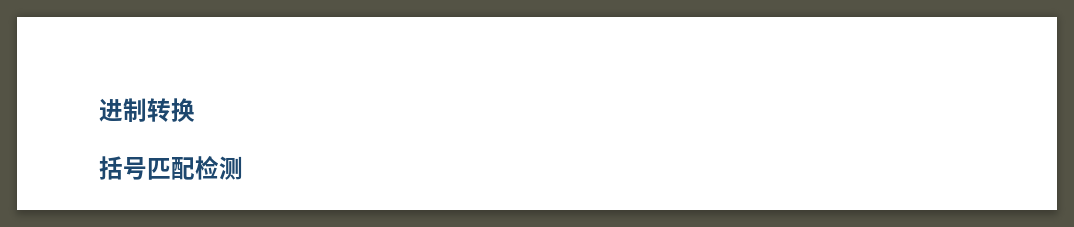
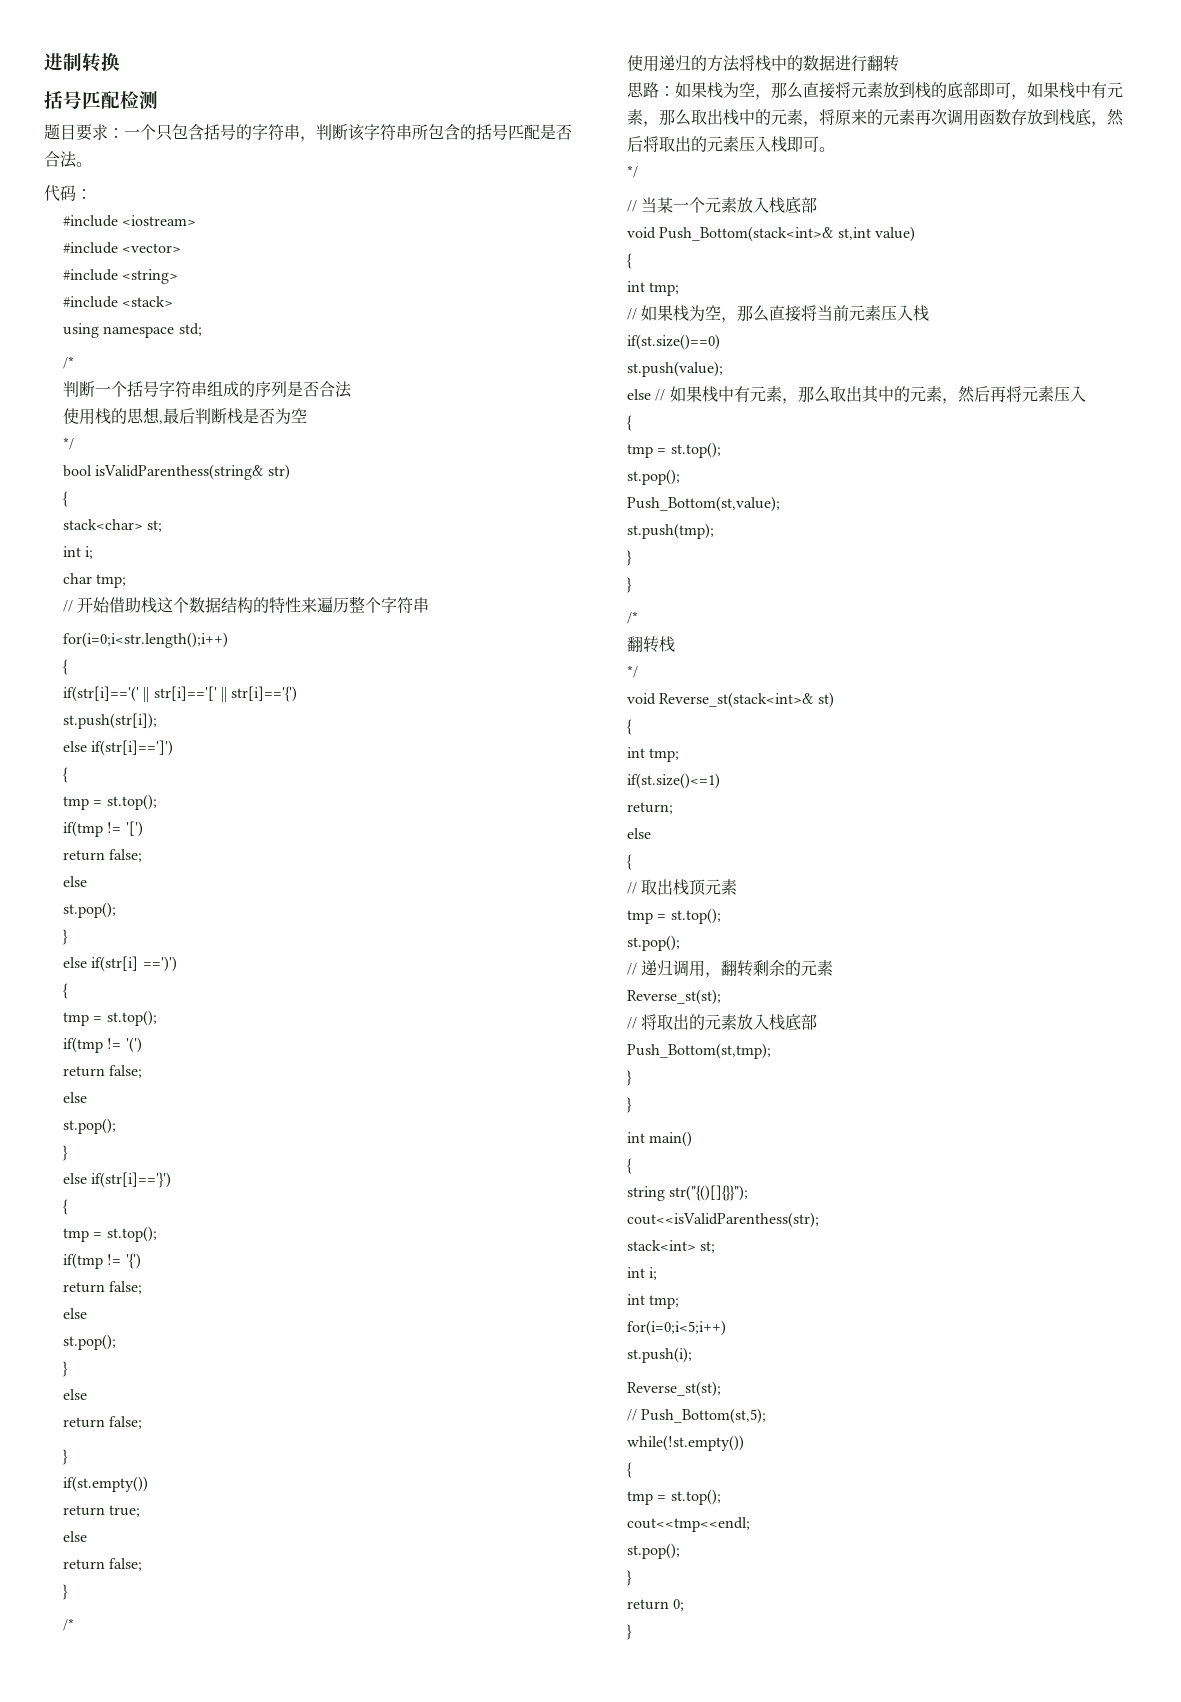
(243, 168) none -> [44,124,572,142] [44,151,92,168] [44,185,92,202] [63,215,197,227] [63,242,182,254] [63,269,179,284] [63,296,174,308] [63,323,202,338] [63,356,75,369] [63,381,353,398] [63,407,308,425] [63,437,75,450] [63,464,290,480] [63,491,69,507] [63,519,163,532] [63,546,94,559] [63,573,127,588] [63,596,430,614] [63,632,229,648] [63,659,69,675] [63,686,298,702] [63,713,158,729] [63,740,174,756] [63,767,69,783] [63,794,157,810] [63,821,143,837] [63,849,143,862] [63,876,88,887] [63,902,117,918] [63,929,69,945] [63,956,177,972] [63,983,69,999] [63,1010,157,1026] [63,1037,142,1053] [63,1065,143,1078] [63,1092,88,1103] [63,1118,117,1134] [63,1145,69,1161] [63,1172,172,1188] [63,1199,69,1215] [63,1226,157,1242] [63,1253,141,1269] [63,1281,143,1294] [63,1308,88,1319] [63,1334,117,1350] [63,1361,69,1377] [63,1389,88,1400] [63,1416,143,1429] [63,1449,69,1465] [63,1476,149,1492] [63,1505,141,1517] [63,1531,88,1542] [63,1558,143,1571] [63,1584,69,1600] [63,1618,75,1631] [627,55,900,72] [627,81,1124,100] [627,108,1125,127] [627,136,836,152] [627,165,639,178] [627,196,818,213] [627,226,916,242] [627,253,633,269] [627,281,680,296] [627,305,930,323] [627,334,721,350] [627,361,724,377] [627,386,1086,404] [627,415,633,431] [627,442,721,458] [627,469,681,485] [627,496,781,512] [627,523,715,539] [627,550,633,566] [627,577,633,593] [627,611,639,624] [627,636,676,653] [627,665,639,678] [627,692,834,708] [627,719,633,735] [627,747,680,762] [627,773,721,789] [627,802,674,814] [627,828,652,839] [627,854,633,870] [627,879,738,896] [627,908,721,924] [627,935,681,951] [627,960,834,978] [627,989,722,1005] [627,1013,818,1030] [627,1043,772,1059] [627,1070,633,1086] [627,1097,633,1113] [627,1131,693,1147] [627,1158,633,1174] [627,1185,749,1201] [627,1212,820,1228] [627,1240,716,1253] [627,1267,658,1280] [627,1294,680,1309] [627,1320,727,1336] [627,1347,693,1363] [627,1381,722,1397] [627,1408,767,1424] [627,1435,745,1451] [627,1462,633,1478] [627,1489,721,1505] [627,1517,751,1532] [627,1543,681,1559] [627,1570,633,1586] [627,1599,685,1611] [627,1624,633,1640] // 题目要求：一个只包含括号的字符串，判断该字符串所包含的括号匹配是否合法。 // 代码： // #include <iostream> // #include <vector> // #include <string> // #include <stack> // using namespace std; // /* // 判断一个括号字符串组成的序列是否合法 // 使用栈的思想,最后判断栈是否为空 // */ // bool isValidParenthess(string& str) // { // stack<char> st; // int i; // char tmp; // // 开始借助栈这个数据结构的特性来遍历整个字符串 // for(i=0;i<str.length();i++) // { // if(str[i]=='(' || str[i]=='[' || str[i]=='{') // st.push(str[i]); // else if(str[i]==']') // { // tmp = st.top(); // if(tmp != '[') // return false; // else // st.pop(); // } // else if(str[i] ==')') // { // tmp = st.top(); // if(tmp != '(') // return false; // else // st.pop(); // } // else if(str[i]=='}') // { // tmp = st.top(); // if(tmp != '{') // return false; // else // st.pop(); // } // else // return false; // } // if(st.empty()) // return true; // else // return false; // } // /* // 使用递归的方法将栈中的数据进行翻转 // 思路：如果栈为空，那么直接将元素放到栈的底部即可，如果栈中有元素，那么取出栈中的元素，将原来的元素再次调用函数存放到栈底，然后将取出的元素压入栈即可。 // */ // // 当某一个元素放入栈底部 // void Push_Bottom(stack<int>& st,int value) // { // int tmp; // // 如果栈为空，那么直接将当前元素压入栈 // if(st.size()==0) // st.push(value); // else // 如果栈中有元素，那么取出其中的元素，然后再将元素压入 // { // tmp = st.top(); // st.pop(); // Push_Bottom(st,value); // st.push(tmp); // } // } // /* // 翻转栈 // */ // void Reverse_st(stack<int>& st) // { // int tmp; // if(st.size()<=1) // return; // else // { // // 取出栈顶元素 // tmp = st.top(); // st.pop(); // // 递归调用，翻转剩余的元素 // Reverse_st(st); // // 将取出的元素放入栈底部 // Push_Bottom(st,tmp); // } // } // int main() // { // string str("{()[]{}}"); // cout<<isValidParenthess(str); // stack<int> st; // int i; // int tmp; // for(i=0;i<5;i++) // st.push(i); // Reverse_st(st); // // Push_Bottom(st,5); // while(!st.empty()) // { // tmp = st.top(); // cout<<tmp<<endl; // st.pop(); // } // return 0; // }

